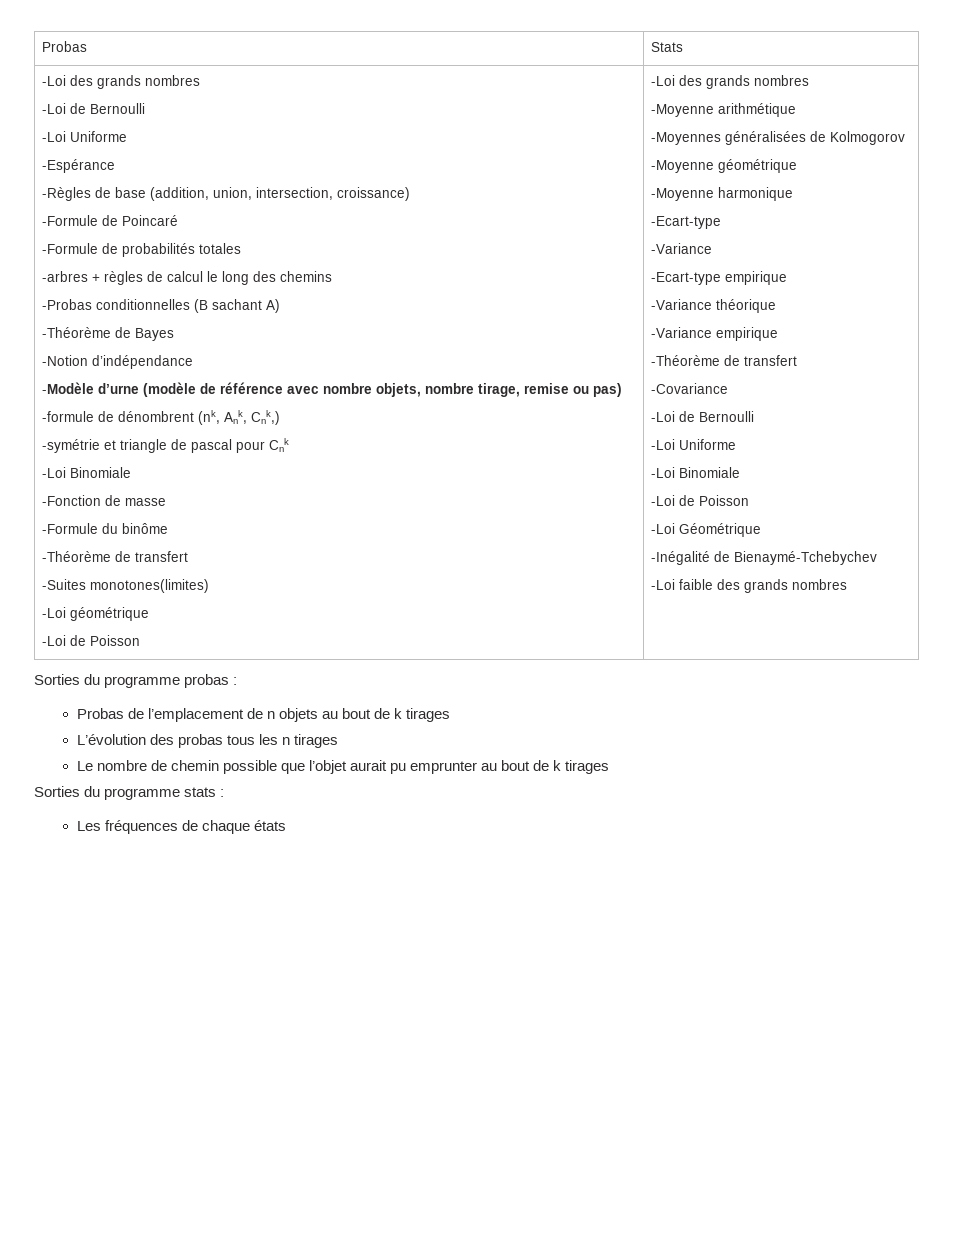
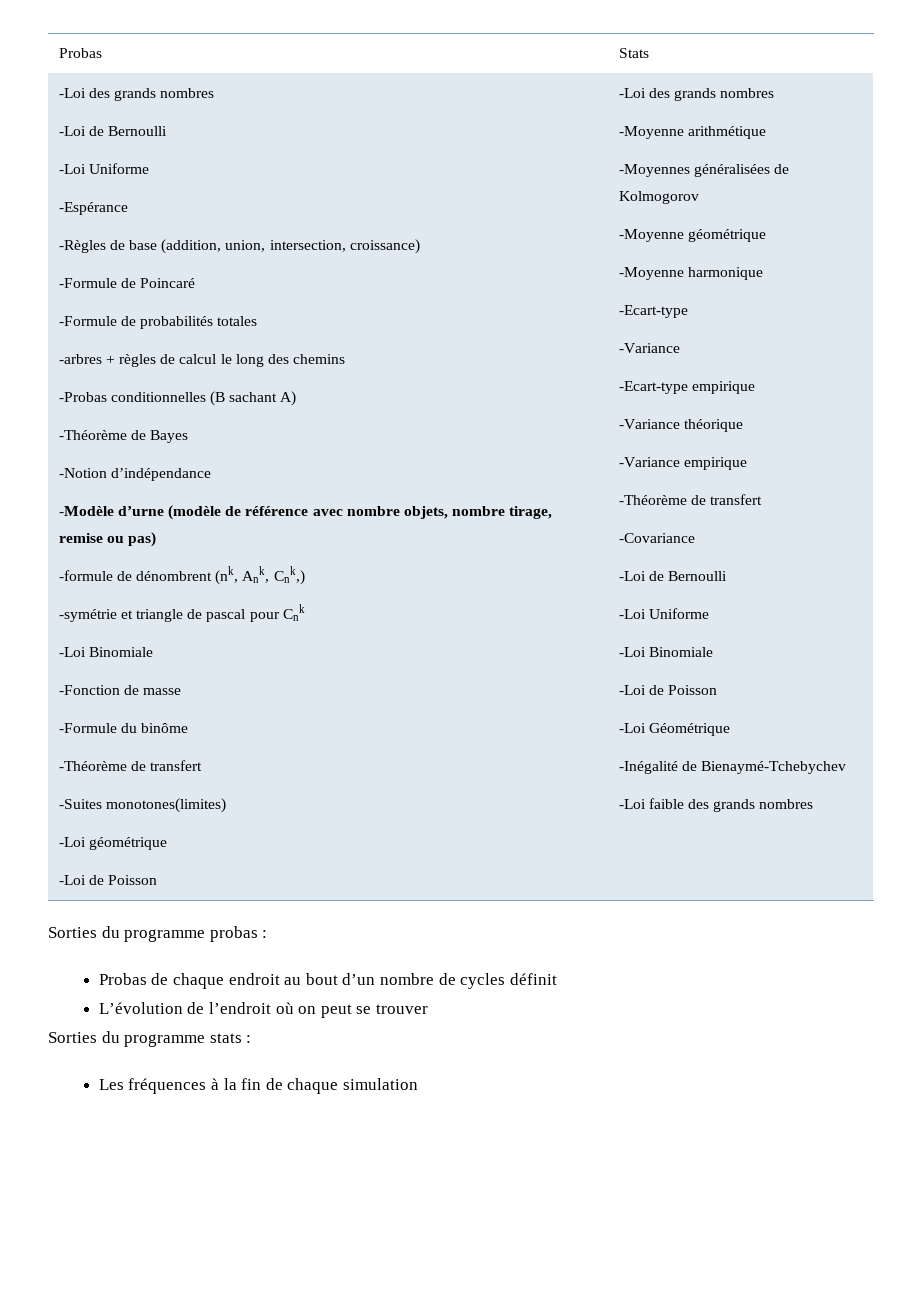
[147,708,451,722] [76,734,339,748] [76,760,610,774] l’emplacement de n objets au bout de k tirages // L’évolution des probas tous les n tirages // Le nombre de chemin possible que l’objet aurait pu emprunter au bout de k tirages -> [173,973,557,989] [98,1002,429,1018] chaque endroit au bout d’un nombre de cycles définit // L’évolution de l’endroit où on peut se trouver
[181,820,286,834] de chaque états -> [211,1078,419,1094] à la fin de chaque simulation

